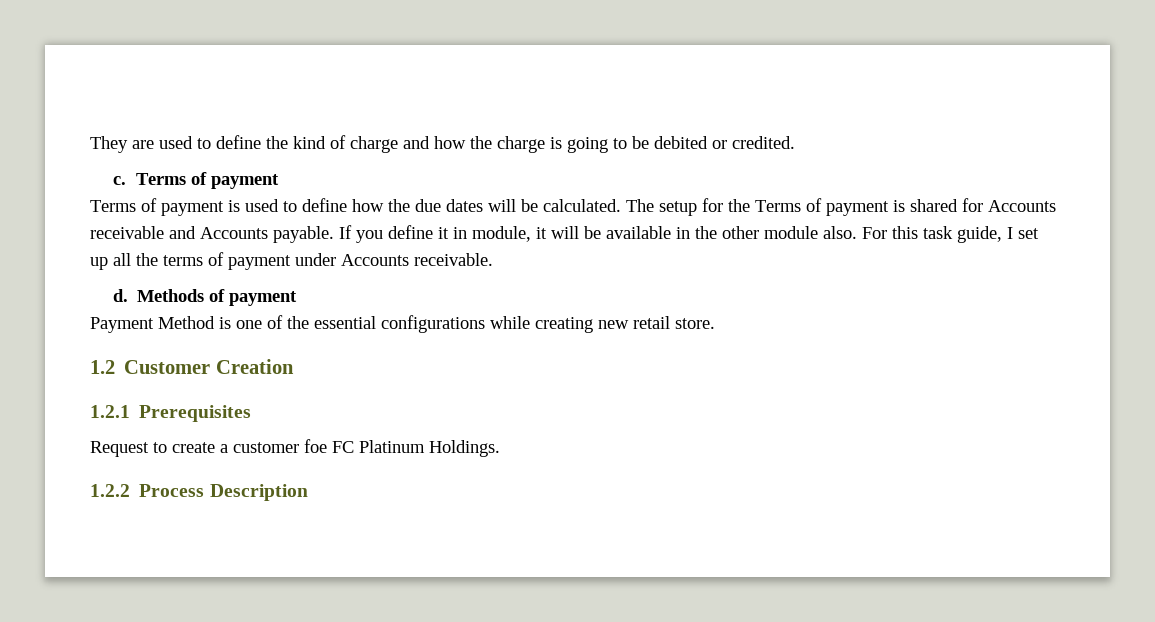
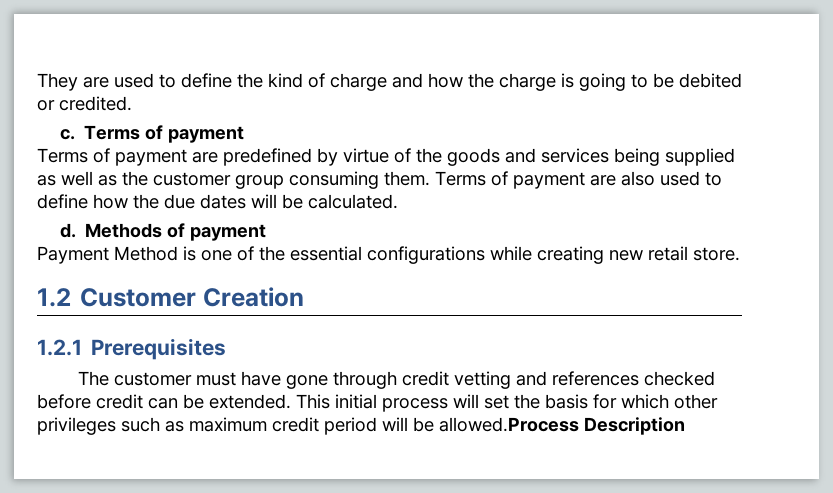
[228,200,240,212] is -> [192,148,735,166] [37,171,655,189] are predefined by virtue of the goods and services being supplied as well as the customer group consuming them. Terms of payment are also
[626,198,1056,216] [90,225,1039,243] [90,252,493,270] The setup for the Terms of payment is shared for Accounts receivable and Accounts payable. If you define it in module, it will be available in the other module also. For this task guide, I set up all the terms of payment under Accounts receivable. -> (398, 201) none
[90,439,500,457] [90,484,205,497] Request to create a customer foe FC Platinum Holdings. // 1.2.2 Process -> [78,371,716,389] [37,394,718,412] [37,417,579,435] The customer must have gone through credit vetting and references checked before credit can be extended. This initial process will set the basis for which other privileges such as maximum credit period will be allowed.Process

